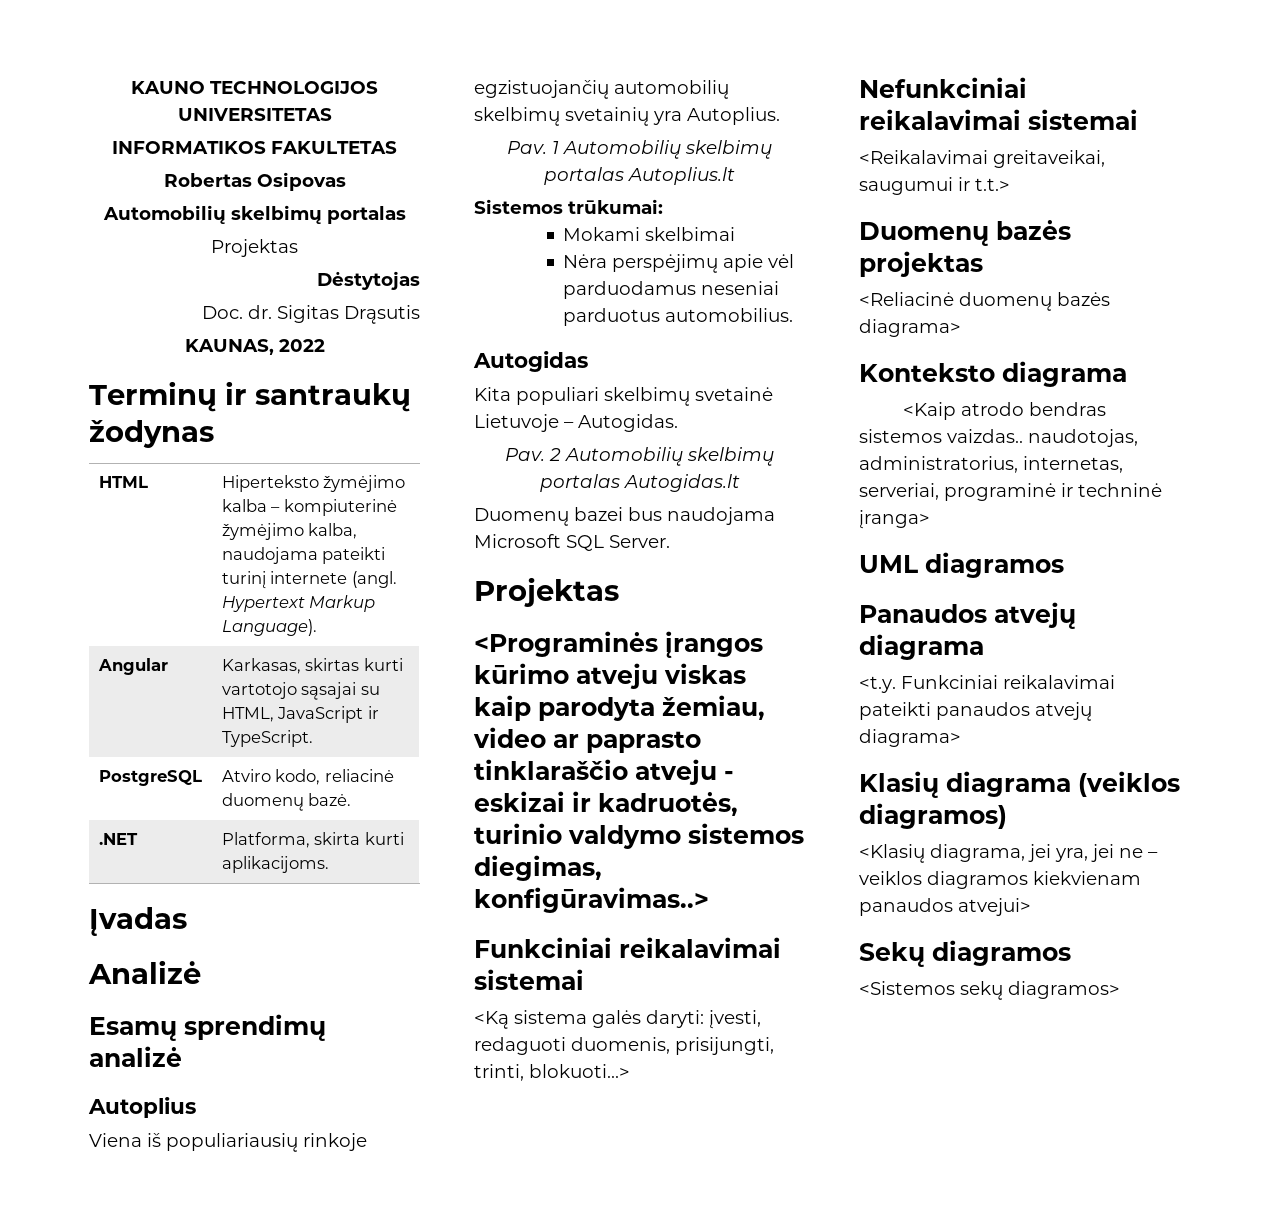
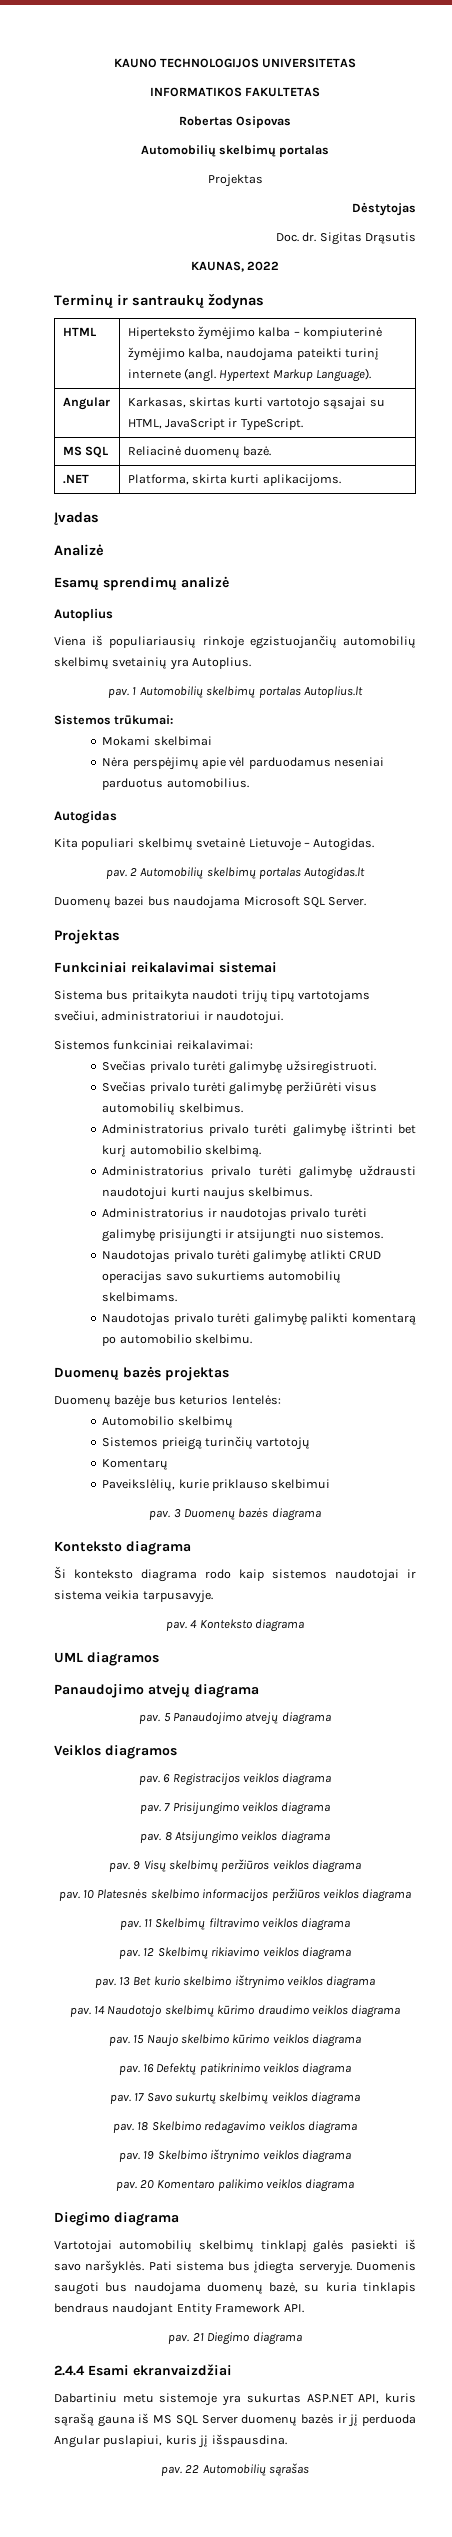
[98,770,202,786] [221,769,394,785] PostgreSQL | Atviro kodo, reliacinė -> [62,446,109,458] [127,446,181,456] MS SQL | Reliacinė
[507,141,547,154] Pav. -> [108,688,130,698] pav.
[505,448,545,461] Pav. -> [105,869,127,879] pav.
[474,631,763,658] [474,663,746,689] [474,695,765,721] [473,727,701,753] [474,759,734,785] [474,791,738,816] [474,823,804,849] [474,855,602,881] [474,887,709,913] [474,937,781,958] [474,969,584,990] [474,1010,761,1029] [474,1037,774,1055] [474,1064,630,1081] [859,77,1027,98] [859,109,1138,130] [859,150,1105,168] [859,177,1010,195] [859,220,1071,246] [859,251,983,277] [859,292,1110,311] [859,319,961,337] [859,361,1127,387] [903,402,1107,420] [859,429,1138,447] [859,456,1123,473] [859,483,1162,501] [859,510,930,529] <Programinės įrangos kūrimo atveju viskas kaip parodyta žemiau, video ar paprasto tinklaraščio atveju - eskizai ir kadruotės, turinio valdymo sistemos diegimas, konfigūravimas..> // Funkciniai reikalavimai sistemai // <Ką sistema galės daryti: įvesti, redaguoti duomenis, prisijungti, trinti, blokuoti...> // Nefunkciniai reikalavimai sistemai // <Reikalavimai greitaveikai, saugumui ir t.t.> // Duomenų bazės projektas // <Reliacinė duomenų bazės diagrama> // Konteksto diagrama // <Kaip atrodo bendras sistemos vaizdas.. naudotojas, administratorius, internetas, serveriai, programinė ir techninė įranga> -> [54,962,277,973] [54,990,371,1003] [54,1010,284,1024] [54,1040,253,1050] [102,1060,376,1074] [102,1081,377,1095] [102,1103,243,1115] [102,1123,416,1137] [102,1145,261,1157] [102,1165,416,1179] [102,1187,313,1200] [102,1208,367,1221] [102,1229,383,1242] [102,1250,381,1263] [102,1271,342,1284] [102,1292,178,1302] [102,1313,416,1326] [102,1334,252,1346] [54,1366,229,1381] [54,1395,281,1408] [102,1416,233,1428] [102,1436,311,1450] [102,1459,169,1470] [102,1479,331,1491] [149,1508,321,1521] [54,1541,191,1555] [54,1566,416,1582] [54,1590,213,1603] [165,1619,305,1632] Funkciniai reikalavimai sistemai // Sistema bus pritaikyta naudoti trijų tipų vartotojams svečiui, administratoriui ir naudotojui. // Sistemos funkciniai reikalavimai: // Svečias privalo turėti galimybę užsiregistruoti. // Svečias privalo turėti galimybę peržiūrėti visus automobilių skelbimus. // Administratorius privalo turėti galimybę ištrinti bet kurį automobilio skelbimą. // Administratorius privalo turėti galimybę uždrausti naudotojui kurti naujus skelbimus. // Administratorius ir naudotojas privalo turėti galimybę prisijungti ir atsijungti nuo sistemos. // Naudotojas privalo turėti galimybę atlikti CRUD operacijas savo sukurtiems automobilių skelbimams. // Naudotojas privalo turėti galimybę palikti komentarą po automobilio skelbimu. // Duomenų bazės projektas // Duomenų bazėje bus keturios lentelės: // Automobilio skelbimų // Sistemos prieigą turinčių vartotojų // Komentarų // Paveikslėlių, kurie priklauso skelbimui // pav. 3 Duomenų bazės diagrama // Konteksto diagrama // Ši konteksto diagrama rodo kaip sistemos naudotojai ir sistema veikia tarpusavyje. // pav. 4 Konteksto diagrama
[859,602,1076,629] [859,634,984,660] [859,675,1115,693] [859,702,1092,721] [859,729,961,747] [859,771,1180,798] [859,803,1007,829] [859,844,1158,863] [859,871,1141,889] [859,898,1031,916] [859,940,1071,967] [859,981,1120,1000] Panaudos atvejų diagrama // <t.y. Funkciniai reikalavimai pateikti panaudos atvejų diagrama> // Klasių diagrama (veiklos diagramos) // <Klasių diagrama, jei yra, jei ne – veiklos diagramos kiekvienam panaudos atvejui> // Sekų diagramos // <Sistemos sekų diagramos> -> [54,1684,259,1698] [139,1712,331,1725] [54,1745,177,1759] [138,1773,332,1786] [139,1802,331,1815] [140,1831,330,1844] [108,1859,362,1873] [58,1888,412,1902] [119,1918,351,1931] [119,1947,351,1960] [94,1975,376,1989] [69,2005,401,2018] [108,2034,362,2047] [118,2063,352,2076] [109,2092,361,2105] [113,2121,357,2134] [119,2149,351,2163] [115,2179,355,2192] [54,2212,179,2226] [54,2239,416,2253] [54,2260,416,2274] [54,2282,416,2295] [54,2303,304,2316] [168,2332,302,2345] [54,2364,232,2376] [54,2393,416,2406] [54,2413,416,2427] [54,2434,287,2448] [160,2463,310,2476] Panaudojimo atvejų diagrama // pav. 5 Panaudojimo atvejų diagrama // Veiklos diagramos // pav. 6 Registracijos veiklos diagrama // pav. 7 Prisijungimo veiklos diagrama // pav. 8 Atsijungimo veiklos diagrama // pav. 9 Visų skelbimų peržiūros veiklos diagrama // pav. 10 Platesnės skelbimo informacijos peržiūros veiklos diagrama // pav. 11 Skelbimų filtravimo veiklos diagrama // pav. 12 Skelbimų rikiavimo veiklos diagrama // pav. 13 Bet kurio skelbimo ištrynimo veiklos diagrama // pav. 14 Naudotojo skelbimų kūrimo draudimo veiklos diagrama // pav. 15 Naujo skelbimo kūrimo veiklos diagrama // pav. 16 Defektų patikrinimo veiklos diagrama // pav. 17 Savo sukurtų skelbimų veiklos diagrama // pav. 18 Skelbimo redagavimo veiklos diagrama // pav. 19 Skelbimo ištrynimo veiklos diagrama // pav. 20 Komentaro palikimo veiklos diagrama // Diegimo diagrama // Vartotojai automobilių skelbimų tinklapį galės pasiekti iš savo naršyklės. Pati sistema bus įdiegta serveryje. Duomenis saugoti bus naudojama duomenų bazė, su kuria tinklapis bendraus naudojant Entity Framework API. // pav. 21 Diegimo diagrama // 2.4.4 Esami ekranvaizdžiai // Dabartiniu metu sistemoje yra sukurtas ASP.NET API, kuris sąrašą gauna iš MS SQL Server duomenų bazės ir jį perduoda Angular puslapiui, kuris jį išspausdina. // pav. 22 Automobilių sąrašas

